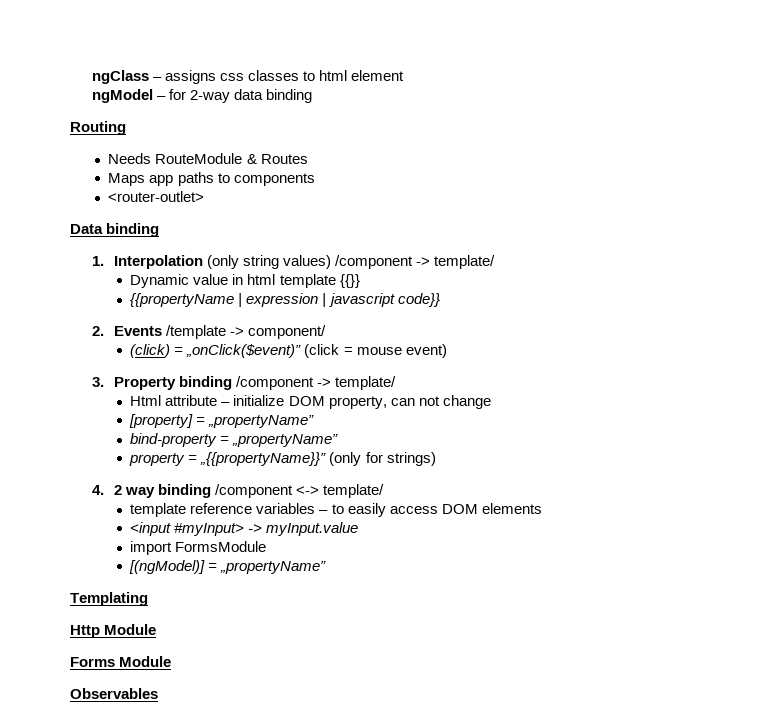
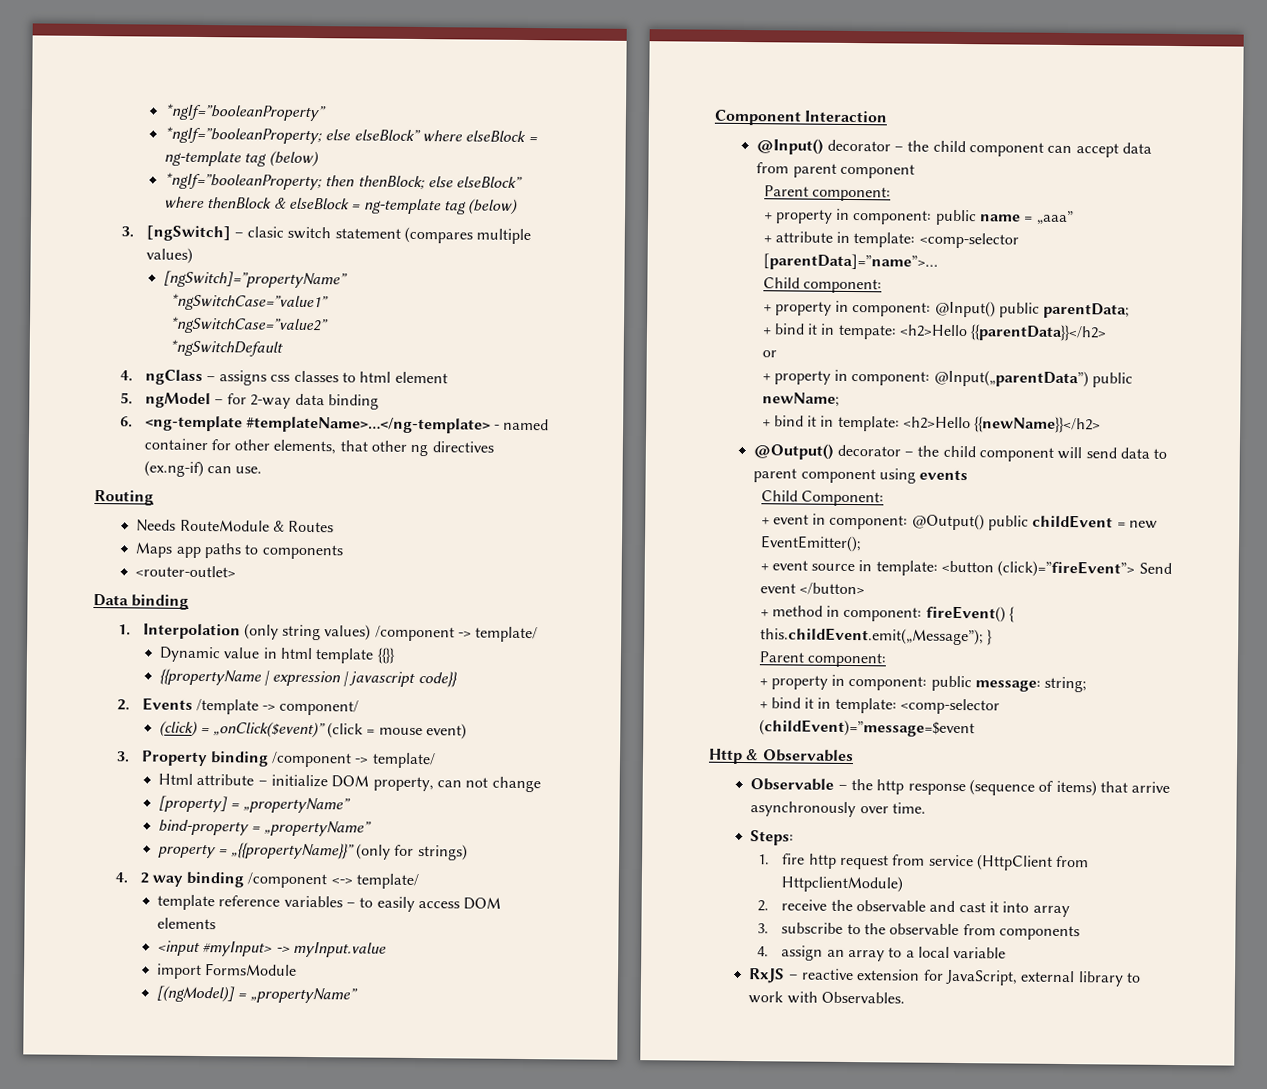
(91, 77) none -> [164,103,328,122] [164,126,538,145] [164,150,319,168] [164,172,524,191] [164,196,519,215] [120,225,532,245] [145,247,193,264] [163,270,349,289] [170,293,330,312] [169,316,330,335] [169,339,284,357] [119,370,133,382] *ngIf=”booleanProperty” // *ngIf=”booleanProperty; else elseBlock” where elseBlock = ng-template tag (below) // *ngIf=”booleanProperty; then thenBlock; else elseBlock” where thenBlock & elseBlock = ng-template tag (below) // 3. [ngSwitch] – clasic switch statement (compares multiple values) // [ngSwitch]=”propertyName” // *ngSwitchCase=”value1” // *ngSwitchCase=”value2” // *ngSwitchDefault // 4.
(405, 75) none -> [119,392,133,405] 5.
(313, 96) none -> [119,415,550,434] [143,438,494,457] [143,460,263,478] // 6. <ng-template #templateName>…</ng-template> - named container for other elements, that other ng directives (ex.ng-if) can use.
[70,592,148,606] [70,624,157,638] [70,656,172,667] [70,688,158,699] Templating // Http Module // Forms Module // Observables -> [714,109,889,126] [756,138,1152,158] [756,162,915,179] [763,185,891,202] [763,208,1074,226] [762,231,1019,249] [762,253,938,271] [762,277,882,294] [762,300,1131,319] [761,323,1108,342] [761,350,777,358] [761,369,1134,388] [761,392,840,407] [761,415,1102,434] [753,443,1168,462] [753,468,969,484] [760,490,884,507] [760,513,1159,531] [759,535,862,553] [759,560,1172,578] [759,582,865,596] [759,605,1016,623] [759,627,993,646] [758,651,887,668] [758,674,1088,693] [758,697,1001,715] [758,719,975,738] [708,748,854,765] [750,778,1171,797] [750,801,926,818] [750,830,795,846] [757,853,1090,871] [781,875,904,893] [756,899,1070,918] [756,922,1080,941] [756,945,1007,962] [748,968,1141,987] [748,991,905,1004] Component Interaction // @Input() decorator – the child component can accept data from parent component // Parent component: // + property in component: public name = „aaa” // + attribute in template: <comp-selector [parentData]=”name”>… // Child component: // + property in component: @Input() public parentData; // + bind it in tempate: <h2>Hello {{parentData}}</h2> // or // + property in component: @Input(„parentData”) public newName; // + bind it in template: <h2>Hello {{newName}}</h2> // @Output() decorator – the child component will send data to parent component using events // Child Component: // + event in component: @Output() public childEvent = new EventEmitter(); // + event source in template: <button (click)=”fireEvent”> Send event </button> // + method in component: fireEvent() { this.childEvent.emit(„Message”); } // Parent component: // + property in component: public message: string; // + bind it in template: <comp-selector (childEvent)=”message=$event // Http & Observables // Observable – the http response (sequence of items) that arrive asynchronously over time. // Steps: // 1. fire http request from service (HttpClient from HttpclientModule) // 2. receive the observable and cast it into array // 3. subscribe to the observable from components // 4. assign an array to a local variable // RxJS – reactive extension for JavaScript, external library to work with Observables.

